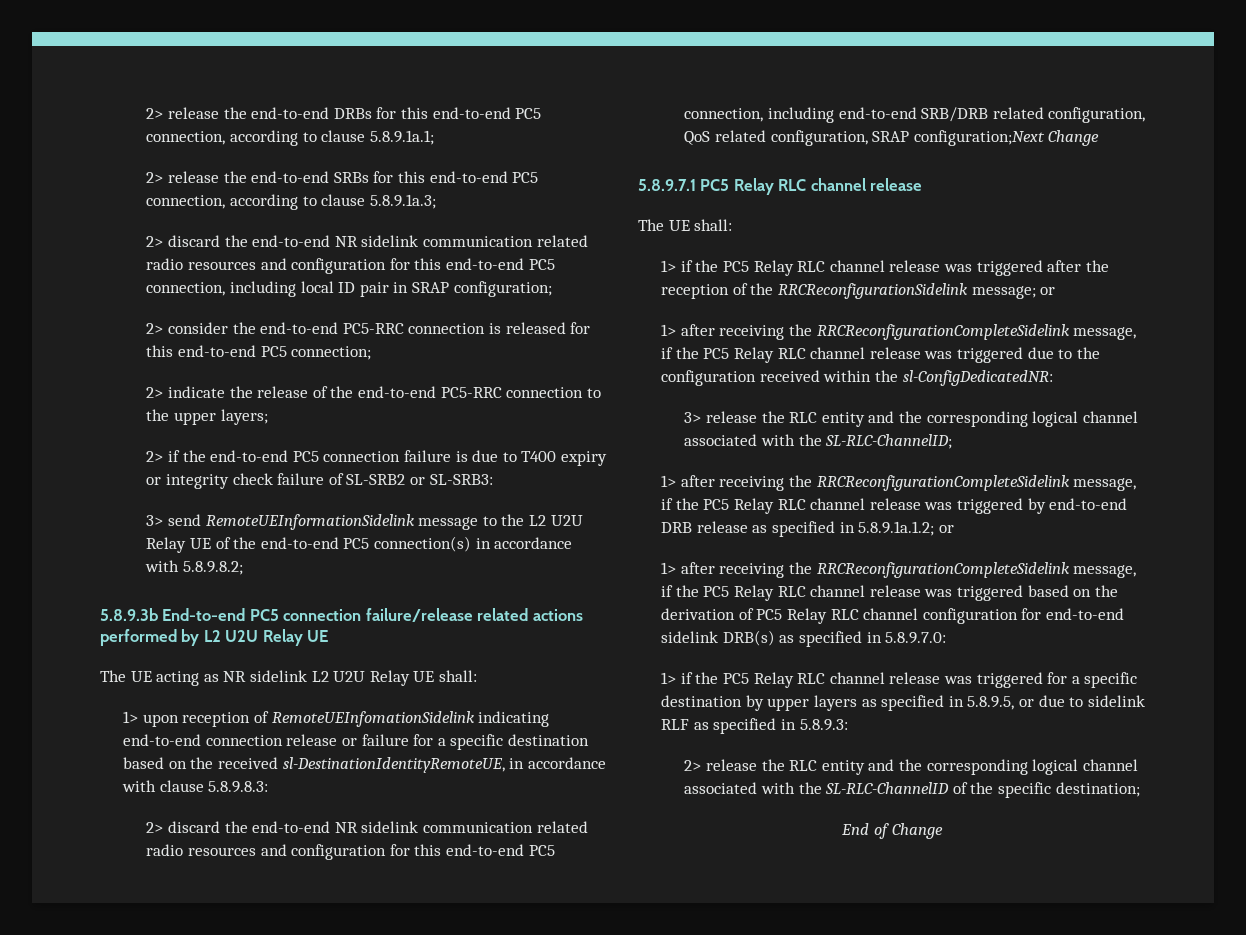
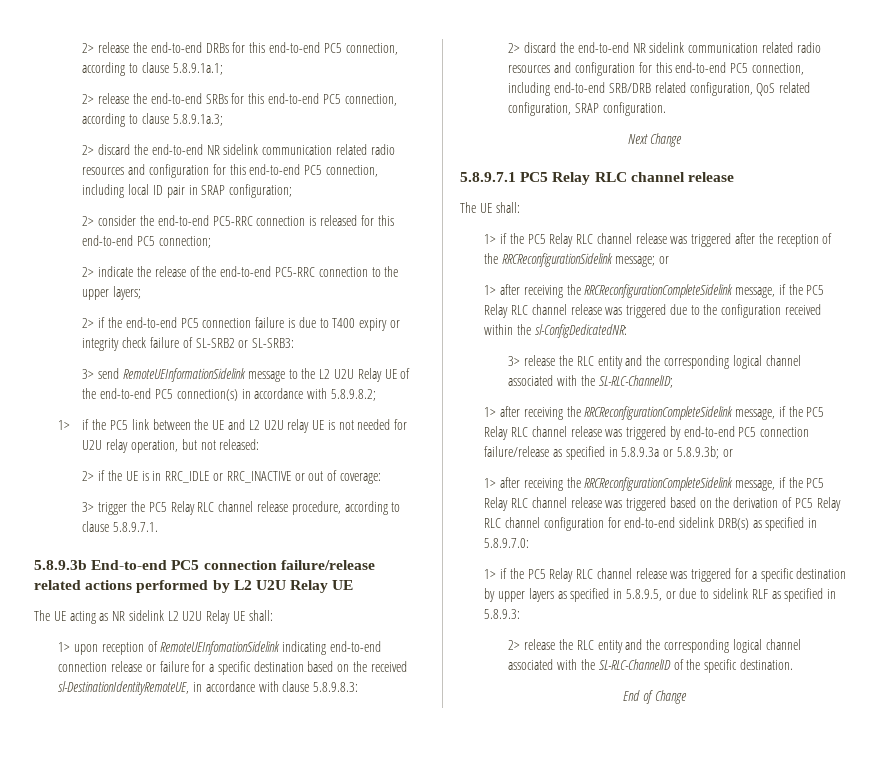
(243, 568) none -> [58,419,408,433] [82,439,260,453] [82,470,381,484] [82,501,401,515] [82,521,159,532] // 1> if the PC5 link between the UE and L2 U2U relay UE is not needed for U2U relay operation, but not released: // 2> if the UE is in RRC_IDLE or RRC_INACTIVE or out of coverage: // 3> trigger the PC5 Relay RLC channel release procedure, according to clause 5.8.9.7.1.
[913,130,1045,146] configuration;Next -> [603,102,667,116] [627,134,648,144] configuration. // Next
[661,521,935,537] DRB release as specified in 5.8.9.1a.1.2; -> [738,427,810,437] [484,446,719,460] PC5 connection failure/release as specified in 5.8.9.3a or 5.8.9.3b;
[1055,782,1140,797] destination; -> [739,659,793,670] destination.

